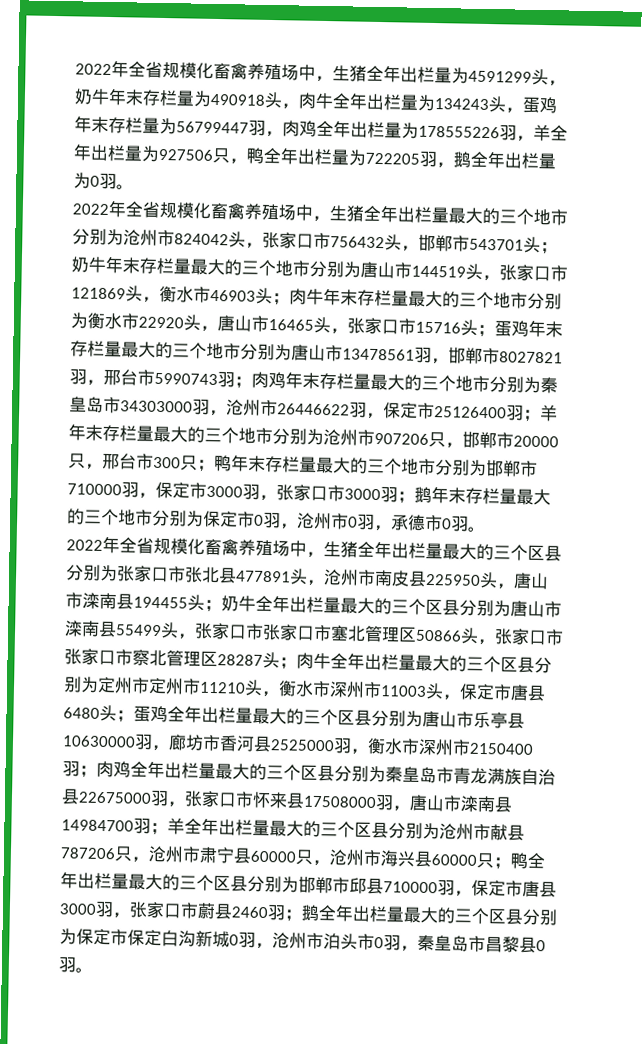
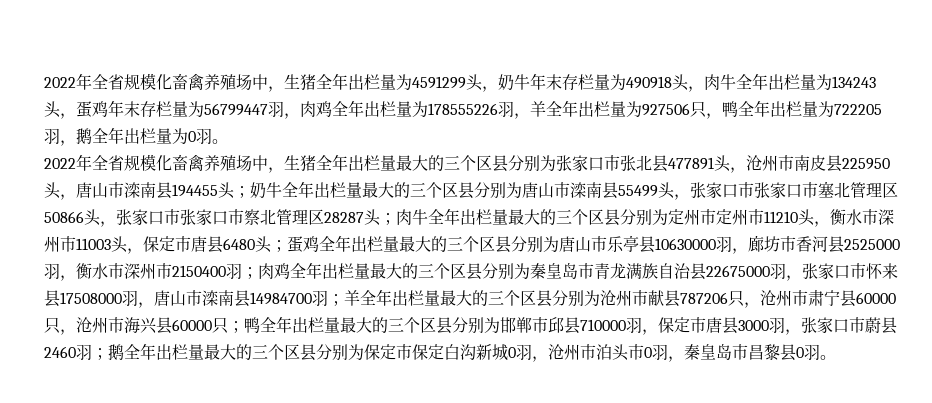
[72,200,568,226] [72,228,558,255] [71,255,568,282] [71,285,562,310] [70,312,563,338] [70,340,563,365] [69,368,558,394] [69,396,558,423] [68,423,559,449] [68,452,538,477] [67,481,551,506] [67,508,486,533] // 2022年全省规模化畜禽养殖场中，生猪全年出栏量最大的三个地市分别为沧州市824042头，张家口市756432头，邯郸市543701头；奶牛年末存栏量最大的三个地市分别为唐山市144519头，张家口市121869头，衡水市46903头；肉牛年末存栏量最大的三个地市分别为衡水市22920头，唐山市16465头，张家口市15716头；蛋鸡年末存栏量最大的三个地市分别为唐山市13478561羽，邯郸市8027821羽，邢台市5990743羽；肉鸡年末存栏量最大的三个地市分别为秦皇岛市34303000羽，沧州市26446622羽，保定市25126400羽；羊年末存栏量最大的三个地市分别为沧州市907206只，邯郸市20000只，邢台市300只；鸭年末存栏量最大的三个地市分别为邯郸市710000羽，保定市3000羽，张家口市3000羽；鹅年末存栏量最大的三个地市分别为保定市0羽，沧州市0羽，承德市0羽。 -> (228, 141) none

